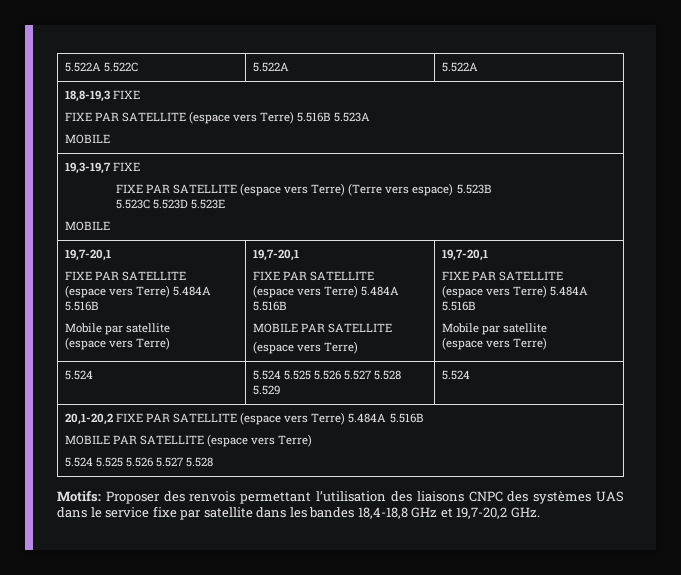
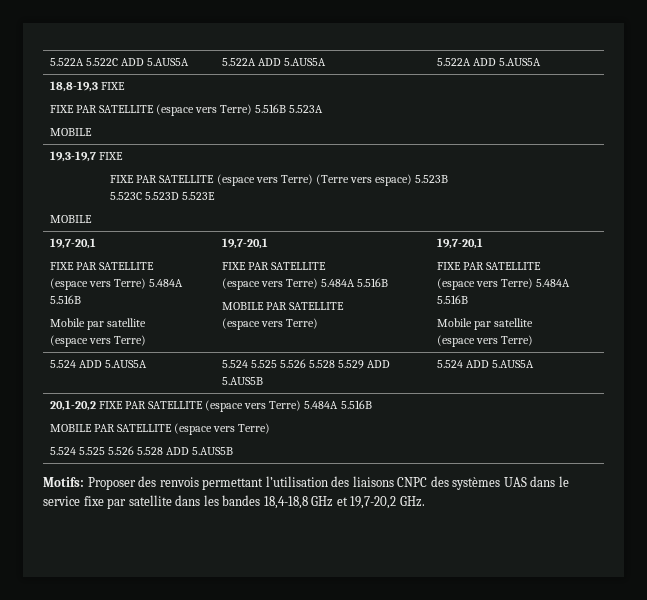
[252,62,289,72] [441,62,478,72] | 5.522A | 5.522A -> [120,58,189,66] [221,58,326,66] [436,58,541,66] ADD 5.AUS5A | 5.522A ADD 5.AUS5A | 5.522A ADD 5.AUS5A
[252,370,371,380] | 5.524 5.525 5.526 5.527 -> [78,360,147,368] [221,359,306,368] ADD 5.AUS5A | 5.524 5.525 5.526
[441,370,470,380] | 5.524 -> [367,360,391,368] [221,377,263,385] [436,360,534,368] ADD 5.AUS5B | 5.524 ADD 5.AUS5A
[155,457,214,467] 5.527 5.528 -> [136,447,234,455] 5.528 ADD 5.AUS5B

